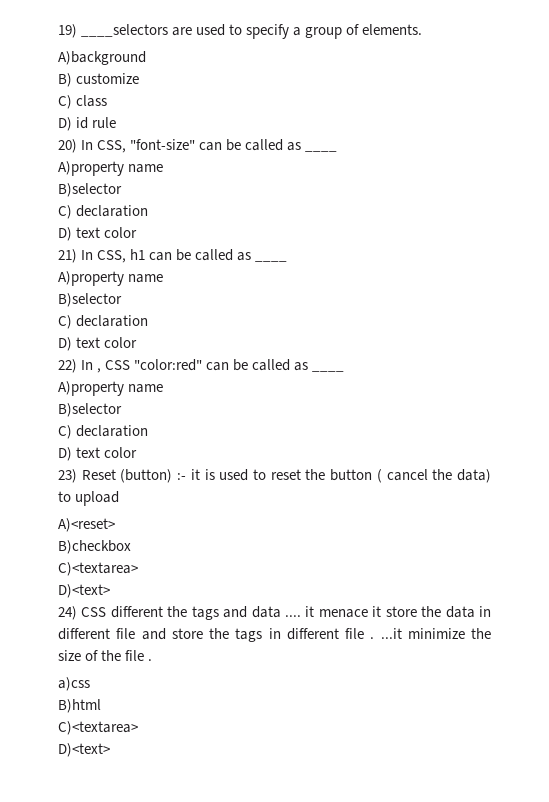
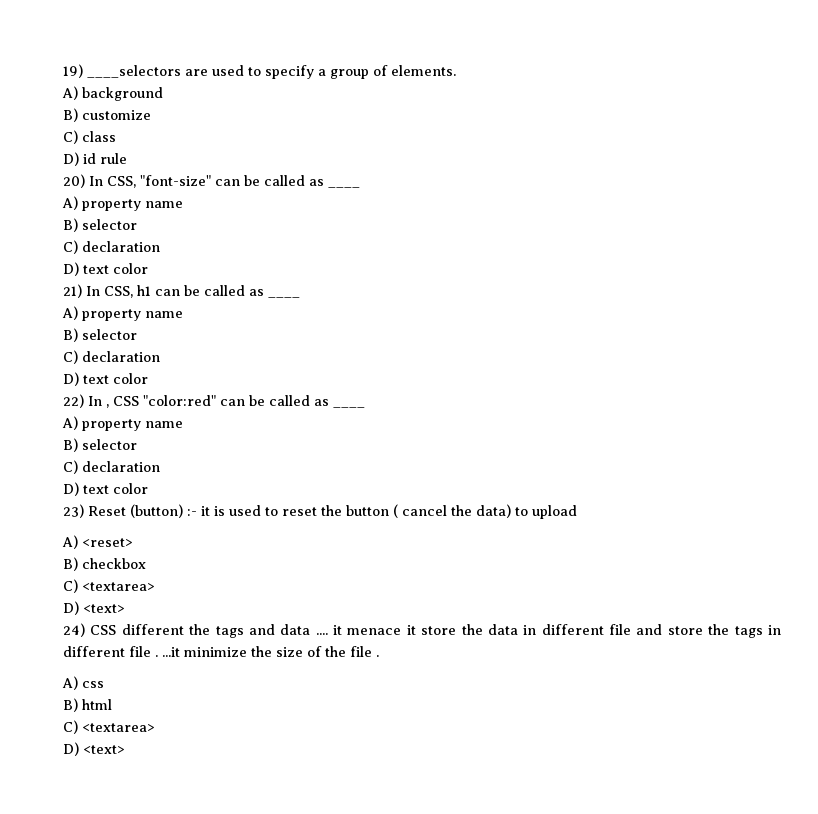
[58,51,146,65] A)background -> [62,86,163,101] A) background
[58,161,164,176] [58,183,122,197] A)property name // B)selector -> [62,196,183,211] [63,218,137,232] A) property name // B) selector
[58,271,164,286] [58,293,122,307] A)property name // B)selector -> [62,306,183,321] [63,328,137,342] A) property name // B) selector
[58,381,164,396] [58,403,122,417] A)property name // B)selector -> [62,416,183,431] [63,438,137,452] A) property name // B) selector
[58,518,115,532] [58,540,131,554] [58,562,138,576] [58,584,110,598] A)<reset> // B)checkbox // C)<textarea> // D)<text> -> [62,535,133,549] [63,557,146,571] [63,579,155,593] [63,601,125,615] A) <reset> // B) checkbox // C) <textarea> // D) <text>
[58,677,90,691] [58,699,101,713] [58,721,138,735] [58,743,110,757] a)css // B)html // C)<textarea> // D)<text> -> [62,676,104,690] [63,698,112,712] [63,720,155,734] [63,742,125,756] A) css // B) html // C) <textarea> // D) <text>

